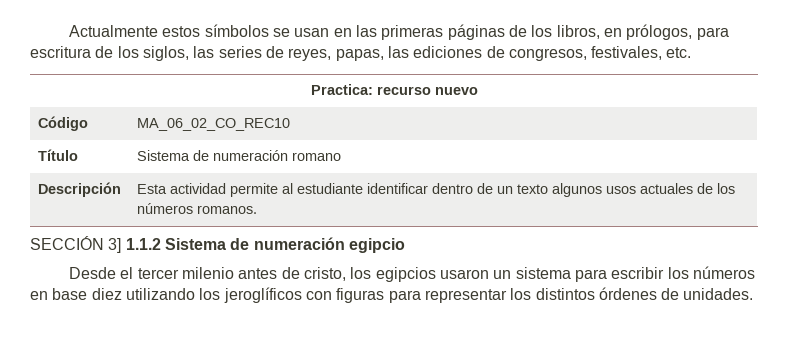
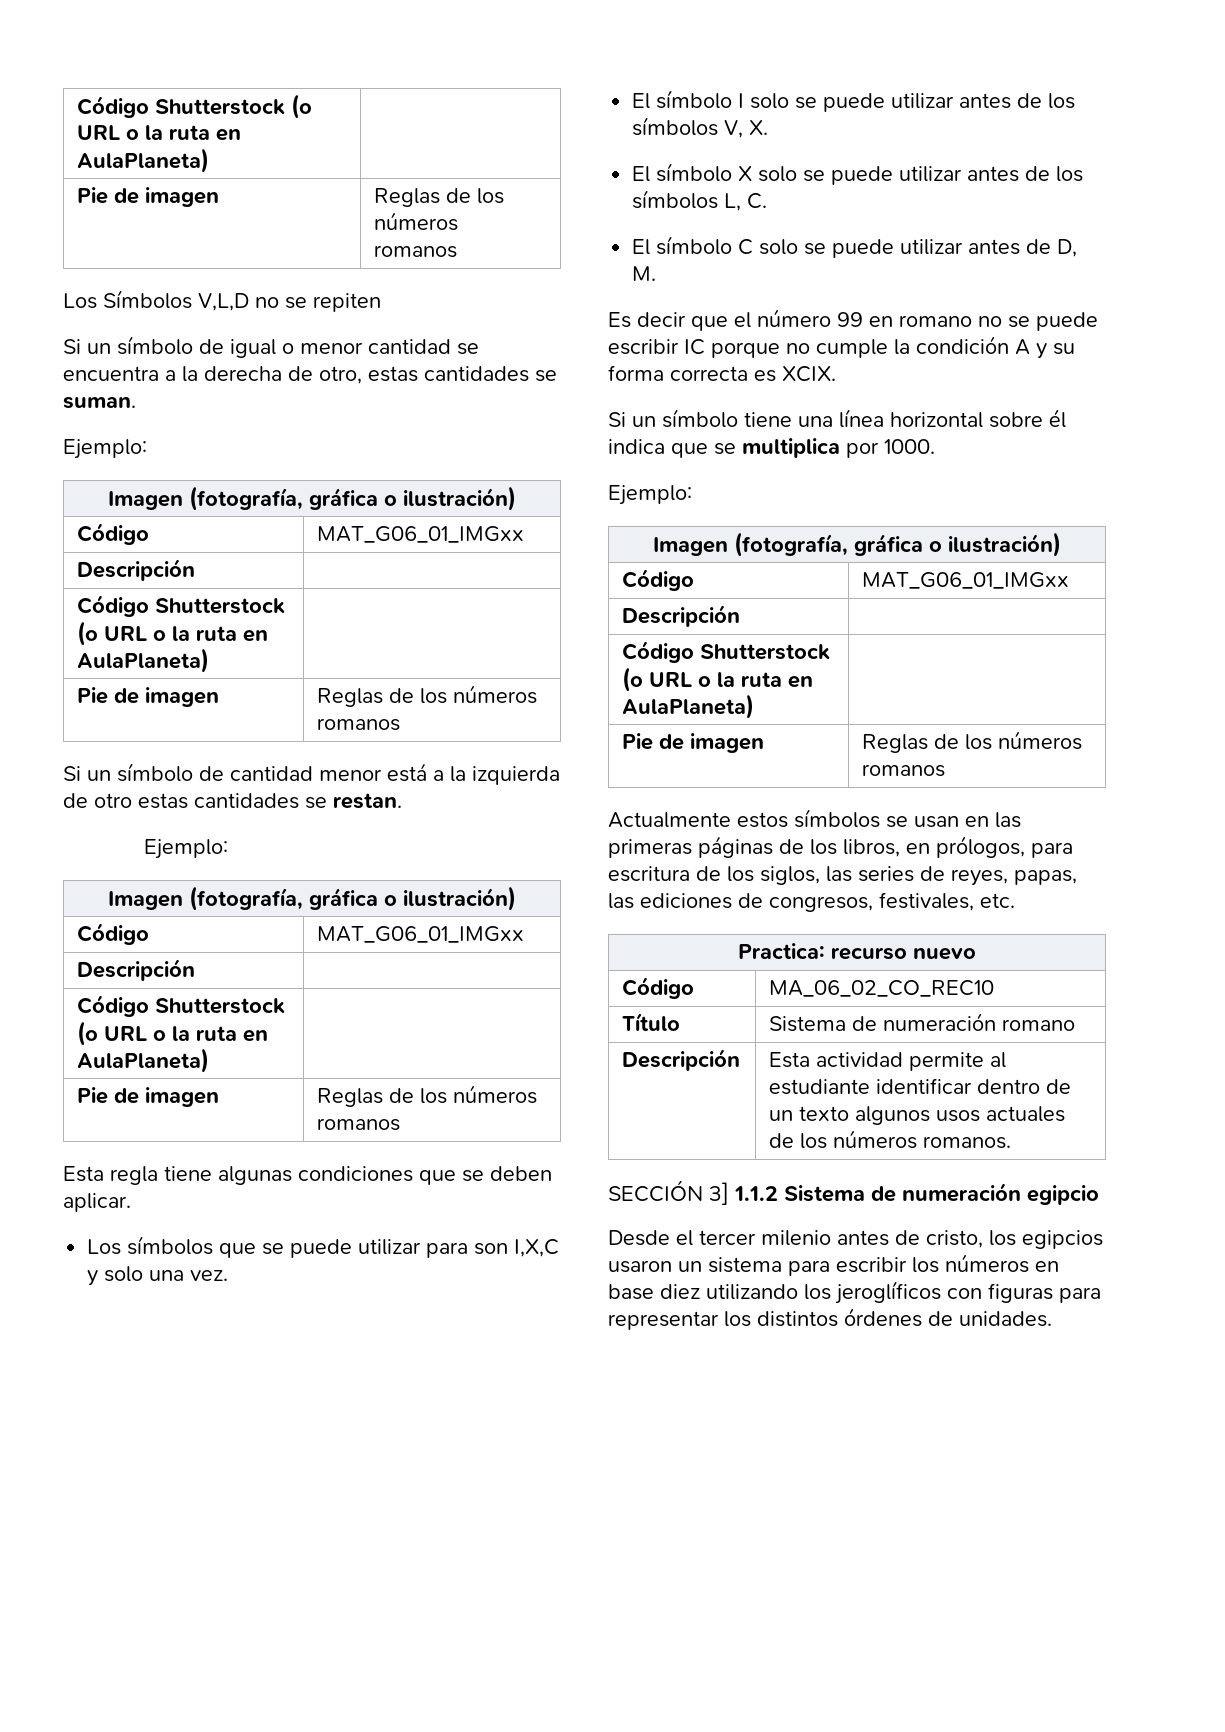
(69, 31) none -> [77,94,313,119] [77,125,242,141] [77,148,210,173] [77,187,220,207] [374,188,505,207] [374,212,459,231] [374,245,458,258] [63,290,381,312] [63,336,479,358] [63,366,557,384] [63,396,136,409] [63,439,147,459] [108,486,516,511] [77,523,150,545] [317,526,525,543] [77,559,196,581] [77,595,286,617] [77,621,269,646] [77,648,210,673] [77,687,220,707] [317,685,538,707] [317,718,401,731] [63,763,560,785] [63,793,402,809] [143,839,228,859] [108,886,516,911] [77,923,150,945] [317,926,525,943] [77,959,196,981] [77,995,286,1017] [77,1021,269,1046] [77,1048,210,1073] [77,1087,220,1107] [317,1085,538,1107] [317,1118,401,1131] [63,1166,552,1185] [63,1193,131,1212] [87,1236,560,1258] [87,1266,229,1286] [632,90,1076,112] [632,117,769,138] [632,163,1084,185] [632,190,768,211] [632,236,1078,258] [632,266,657,281] [608,309,1098,331] [608,336,1075,359] [608,365,836,382] [608,409,1066,428] [608,438,935,458] [608,485,692,505] [653,532,1061,557] [622,569,695,591] [862,572,1070,589] [622,605,741,627] [622,641,831,663] [622,667,814,692] [622,694,755,719] [622,733,765,753] [862,731,1083,753] [862,764,946,777] Código Shutterstock (o URL o la ruta en AulaPlaneta) | // Pie de imagen | Reglas de los números romanos // Los Símbolos V,L,D no se repiten // Si un símbolo de igual o menor cantidad se encuentra a la derecha de otro, estas cantidades se suman. // Ejemplo: // Imagen (fotografía, gráfica o ilustración) // Código | MAT_G06_01_IMGxx // Descripción | // Código Shutterstock (o URL o la ruta en AulaPlaneta) | // Pie de imagen | Reglas de los números romanos // Si un símbolo de cantidad menor está a la izquierda de otro estas cantidades se restan. // Ejemplo: // Imagen (fotografía, gráfica o ilustración) // Código | MAT_G06_01_IMGxx // Descripción | // Código Shutterstock (o URL o la ruta en AulaPlaneta) | // Pie de imagen | Reglas de los números romanos // Esta regla tiene algunas condiciones que se deben aplicar. // Los símbolos que se puede utilizar para son I,X,C y solo una vez. // El símbolo I solo se puede utilizar antes de los símbolos V, X. // El símbolo X solo se puede utilizar antes de los símbolos L, C. // El símbolo C solo se puede utilizar antes de D, M. // Es decir que el número 99 en romano no se puede escribir IC porque no cumple la condición A y su forma correcta es XCIX. // Si un símbolo tiene una línea horizontal sobre él indica que se multiplica por 1000. // Ejemplo: // Imagen (fotografía, gráfica o ilustración) // Código | MAT_G06_01_IMGxx // Descripción | // Código Shutterstock (o URL o la ruta en AulaPlaneta) | // Pie de imagen | Reglas de los números romanos //

